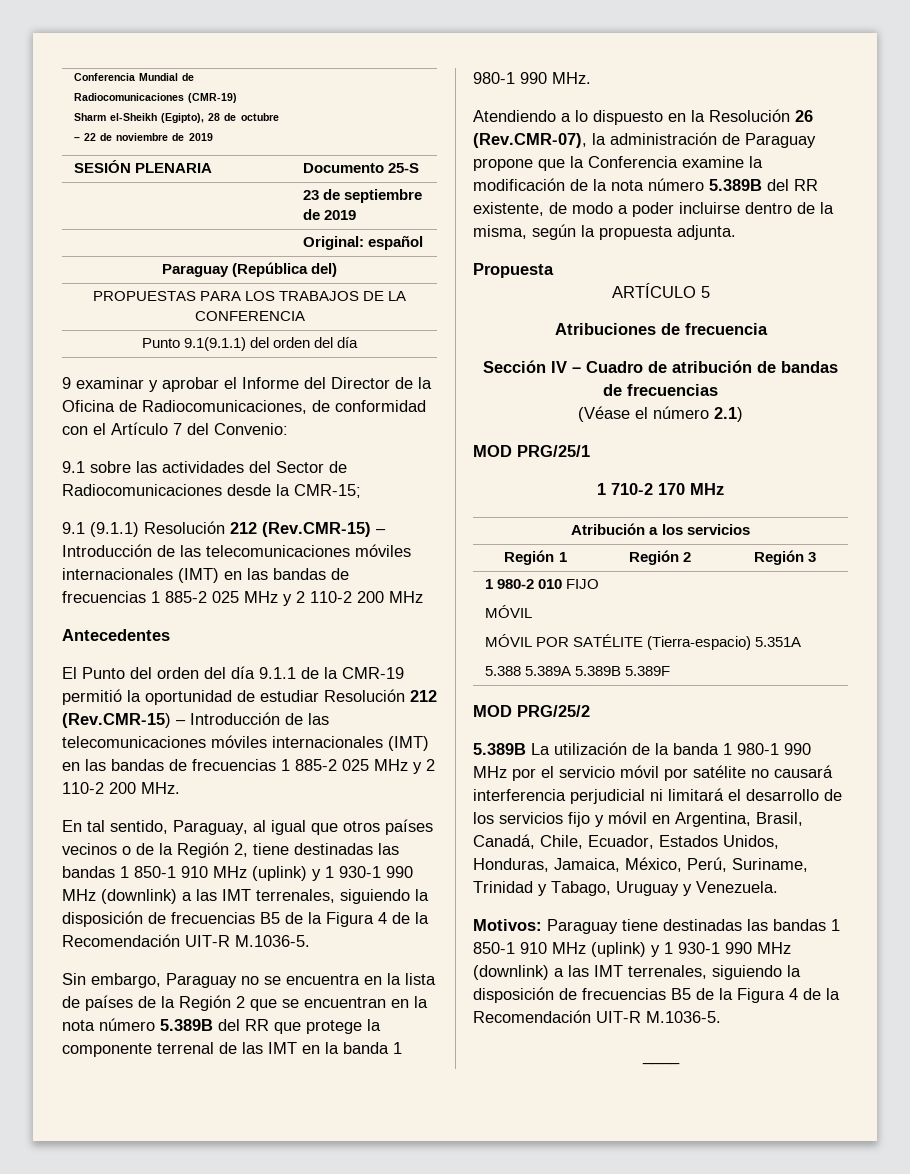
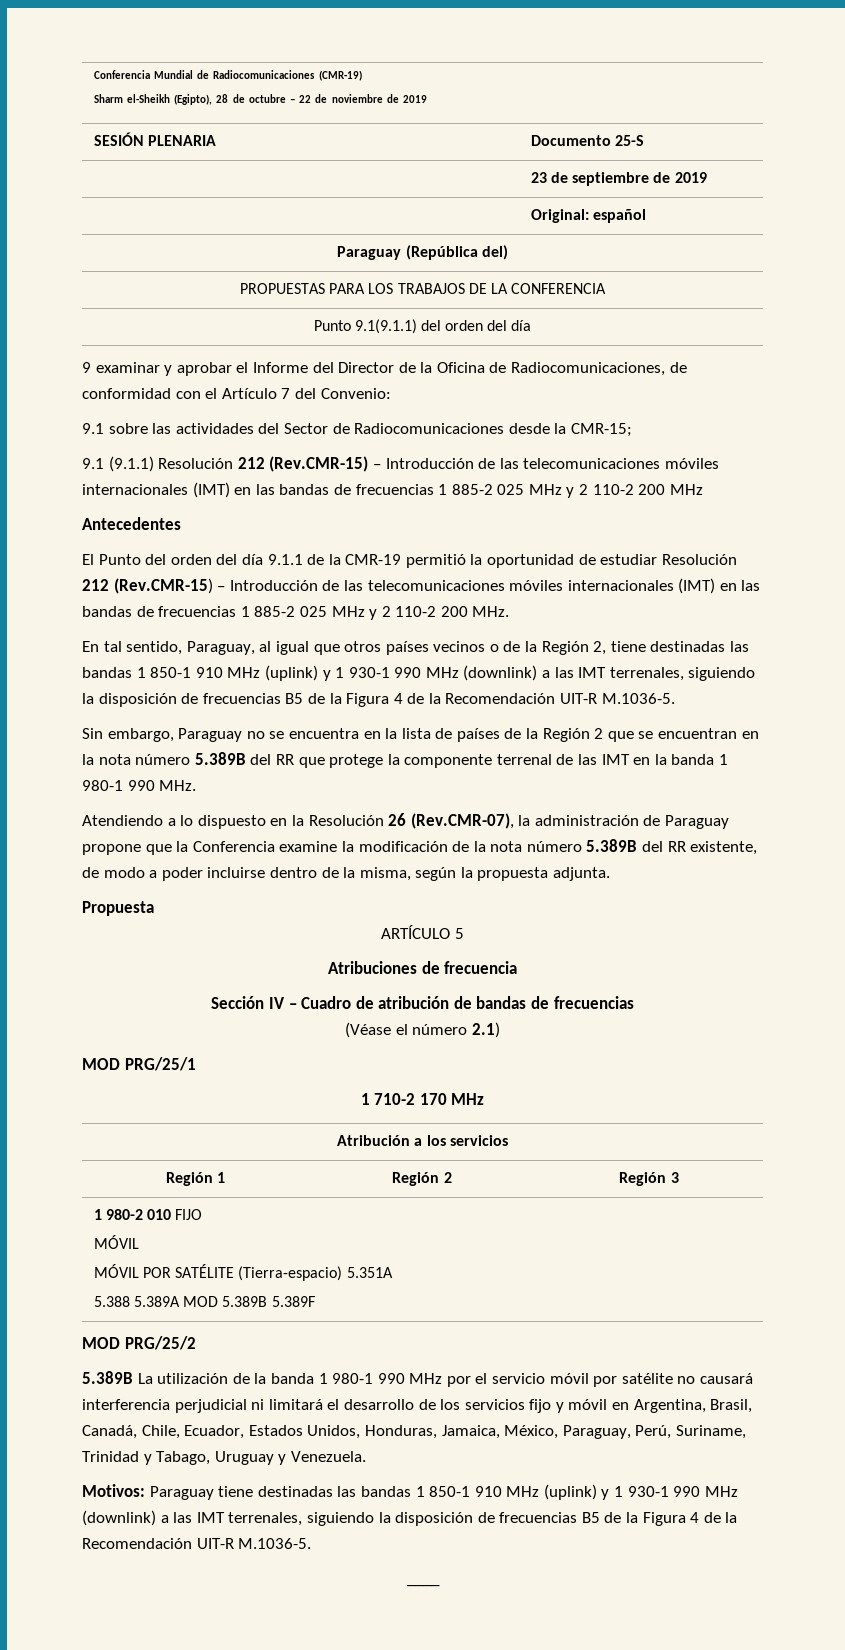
(572, 671) none -> [183,1296,219,1307] MOD
(682, 864) none -> [562,1425,631,1439] Paraguay,

